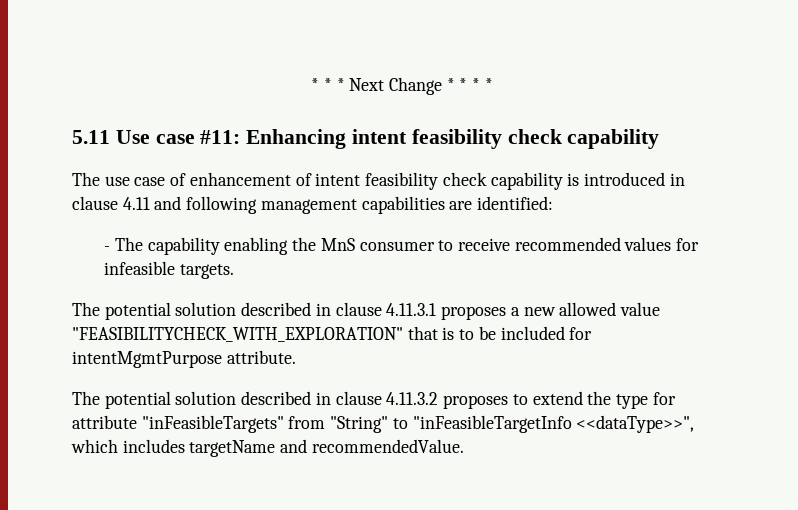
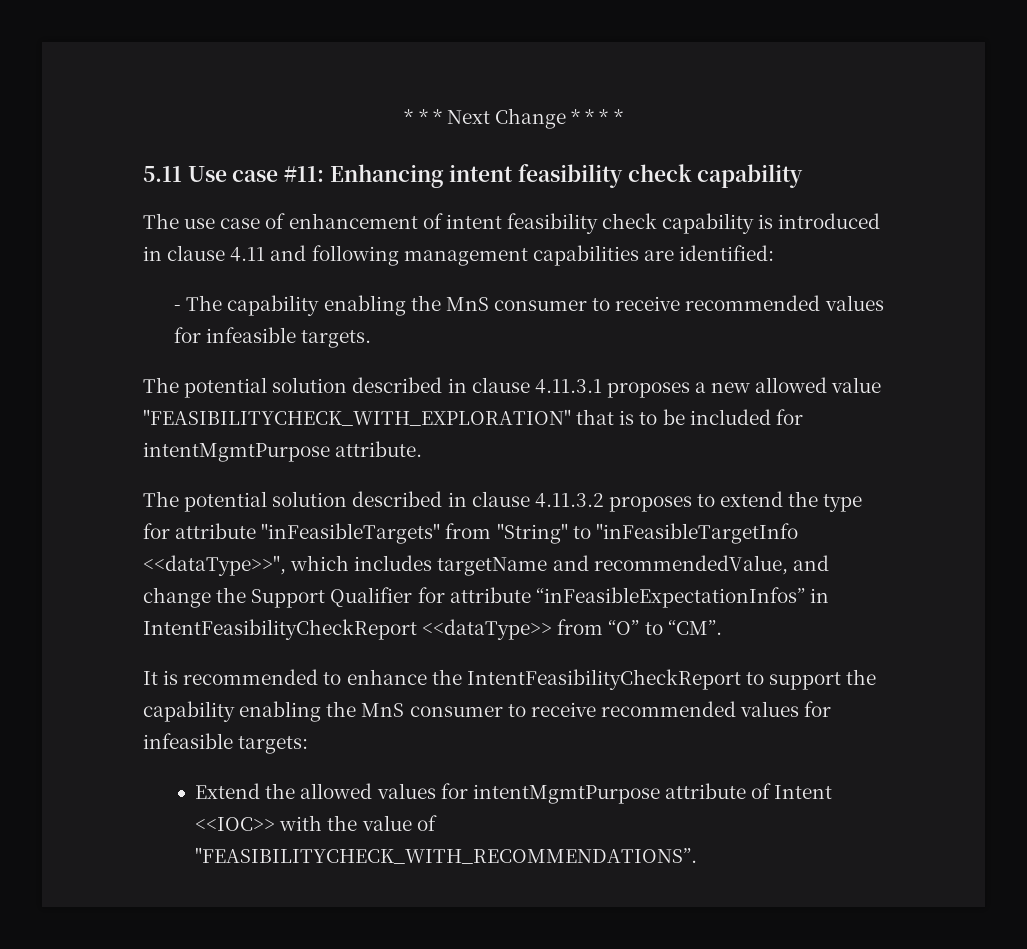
[311,439,464,453] recommendedValue. -> [593,555,829,575] [143,587,829,608] [143,619,722,640] [143,669,877,690] [143,701,832,722] [143,733,309,754] [195,783,833,804] [195,815,437,831] [195,847,698,864] recommendedValue, and change the Support Qualifier for attribute “inFeasibleExpectationInfos” in IntentFeasibilityCheckReport <<dataType>> from “O” to “CM”. // It is recommended to enhance the IntentFeasibilityCheckReport to support the capability enabling the MnS consumer to receive recommended values for infeasible targets: // Extend the allowed values for intentMgmtPurpose attribute of Intent <<IOC>> with the value of "FEASIBILITYCHECK_WITH_RECOMMENDATIONS”.

